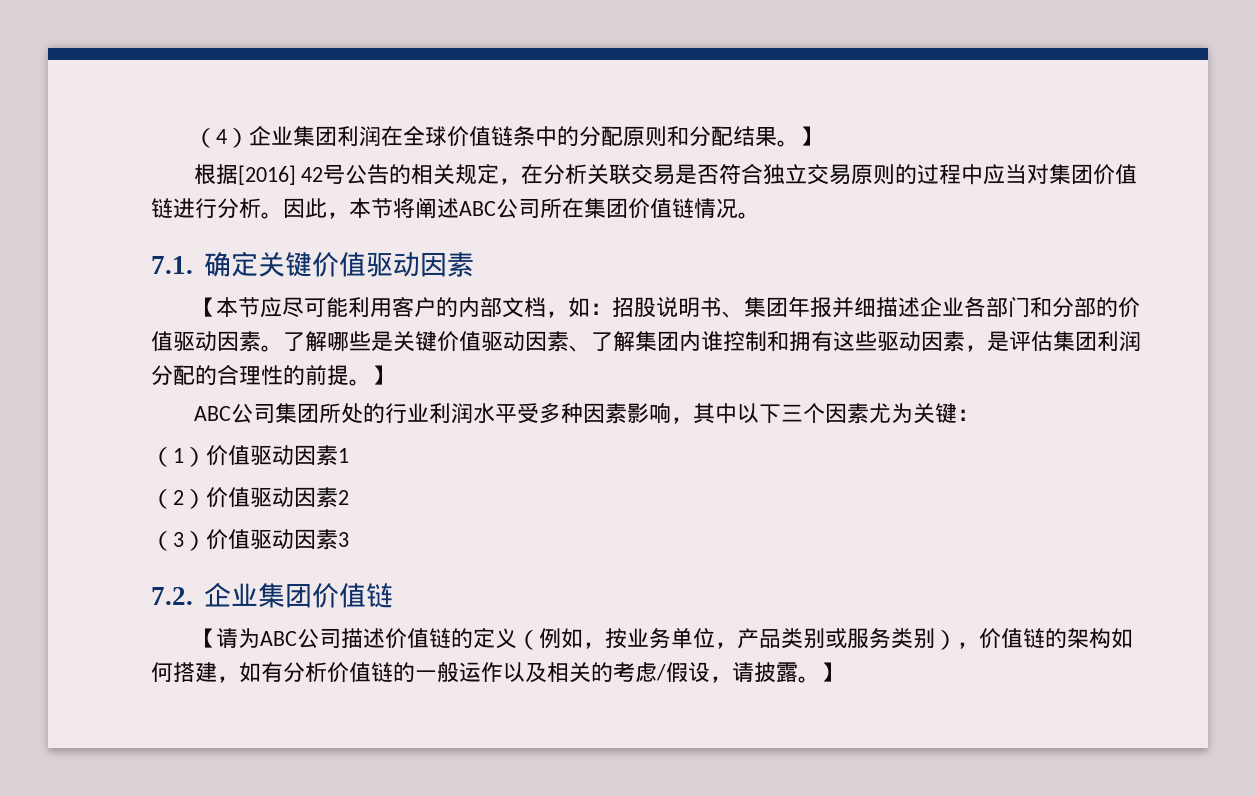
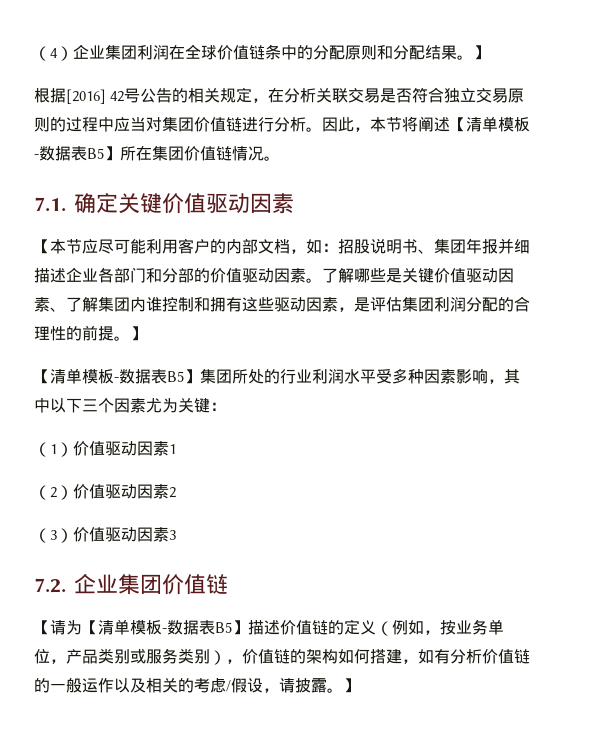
[459,198,540,218] ABC公司 -> [450,116,530,132] [34,146,120,161] 【清单模板-数据表B5】
[193,403,275,423] ABC公司 -> [34,368,200,384] 【清单模板-数据表B5】
[259,628,341,648] ABC公司 -> [82,619,248,635] 【清单模板-数据表B5】

